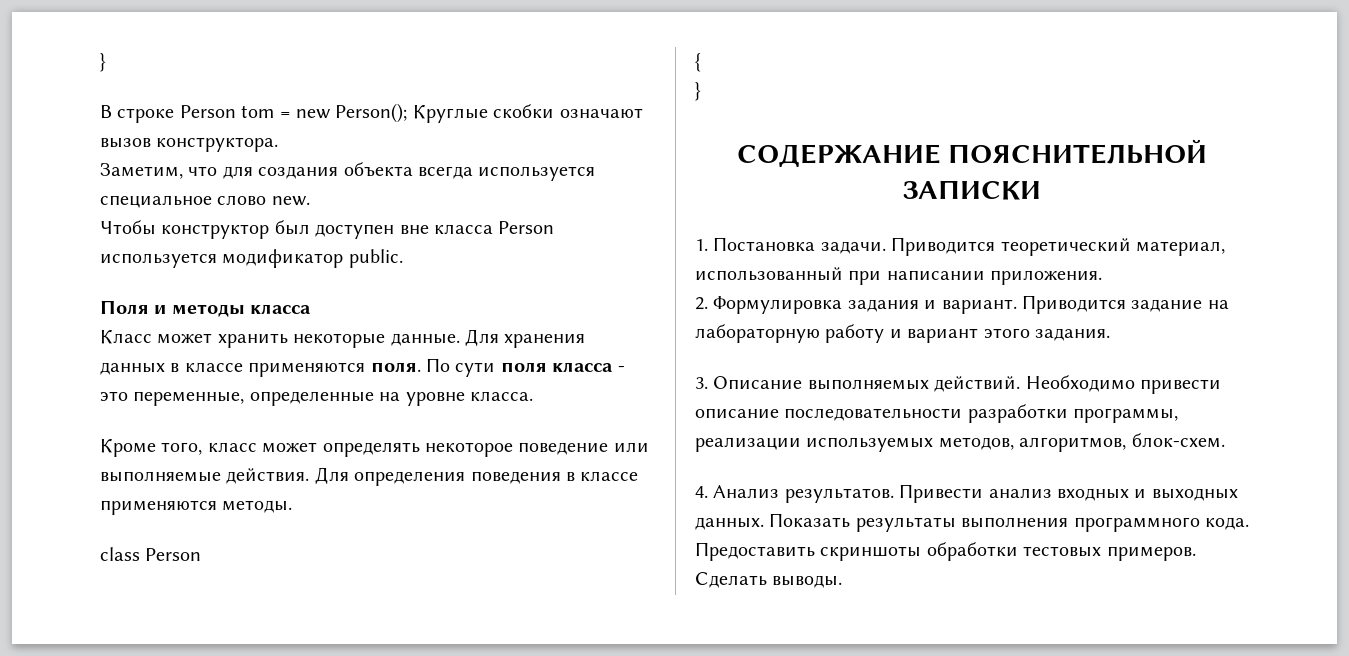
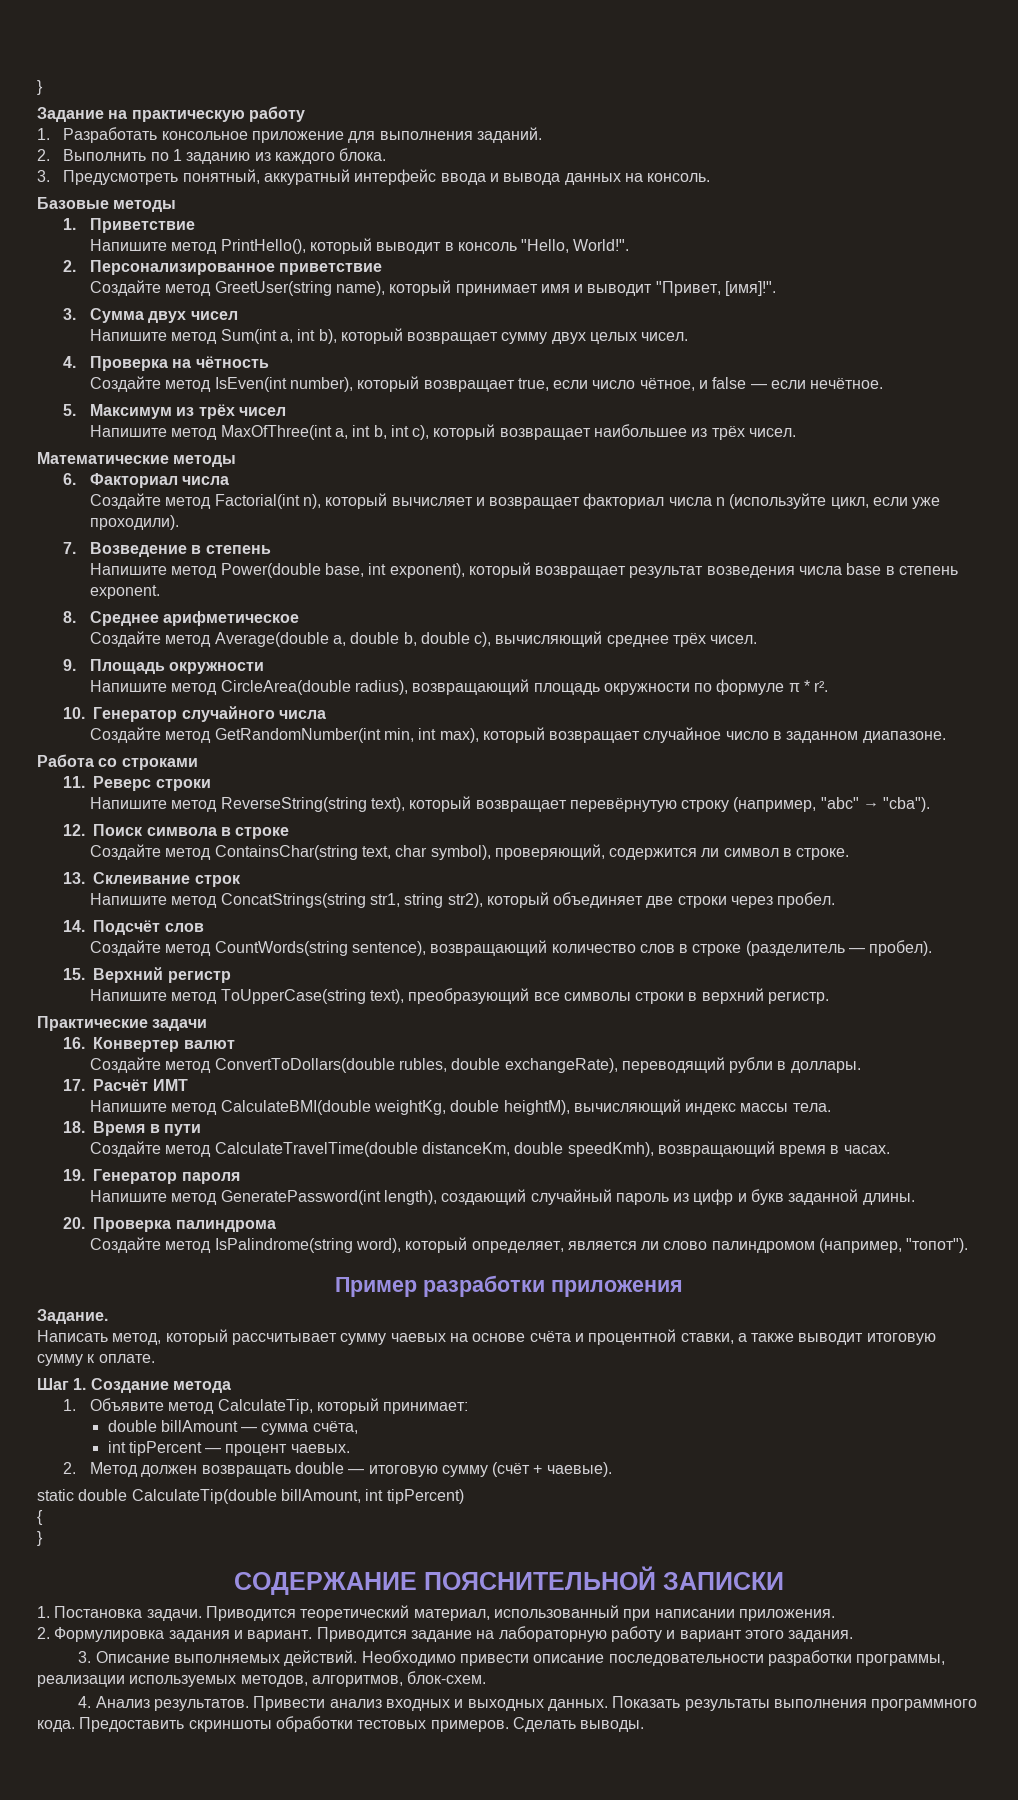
[100,53,106,72] [100,103,643,123] [100,137,279,152] [100,162,596,181] [100,195,310,208] [100,220,555,239] [100,249,403,268] [100,300,312,317] [100,329,586,348] [100,358,625,377] [100,391,533,406] [100,439,649,457] [100,467,639,486] [100,500,293,515] [100,547,202,561] } // В строке Person tom = new Person(); Круглые скобки означают вызов конструктора. // Заметим, что для создания объекта всегда используется специальное слово new. // Чтобы конструктор был доступен вне класса Person используется модификатор public. // Поля и методы класса // Класс может хранить некоторые данные. Для хранения данных в классе применяются поля. По сути поля класса - это переменные, определенные на уровне класса. // Кроме того, класс может определять некоторое поведение или выполняемые действия. Для определения поведения в классе применяются методы. // class Person -> [37,80,43,95] [37,106,305,122] [37,127,543,143] [37,148,387,164] [37,169,711,185] [37,197,177,212] [63,218,195,233] [89,238,630,254] [63,260,383,275] [89,280,777,296] [63,308,238,323] [89,328,689,344] [63,356,269,371] [89,376,884,392] [63,404,286,419] [89,424,797,440] [37,452,237,467] [63,473,230,488] [89,493,941,509] [89,515,179,530] [63,542,271,557] [89,562,959,578] [89,585,160,599] [63,611,300,626] [89,631,758,647] [63,659,265,674] [89,679,829,695] [63,706,327,722] [89,727,946,743] [37,754,198,770] [63,776,211,791] [89,796,931,812] [63,824,290,839] [89,844,850,860] [63,872,241,887] [89,892,836,908] [63,920,204,935] [89,940,933,956] [63,967,231,983] [89,988,830,1004] [37,1016,208,1031] [63,1037,235,1052] [89,1057,861,1073] [63,1079,188,1091] [89,1099,831,1115] [63,1121,202,1136] [89,1141,890,1157] [63,1169,240,1184] [89,1189,915,1205] [63,1217,276,1232] [89,1237,969,1253] [335,1275,683,1297] [37,1309,108,1324] [37,1329,936,1345] [37,1354,155,1366] [37,1378,231,1393] [63,1398,469,1414] [107,1420,358,1435] [107,1441,350,1456] [63,1462,612,1477] [37,1489,464,1504] } // Задание на практическую работу // 1. Разработать консольное приложение для выполнения заданий. // 2. Выполнить по 1 заданию из каждого блока. // 3. Предусмотреть понятный, аккуратный интерфейс ввода и вывода данных на консоль. // Базовые методы // 1. Приветствие // Напишите метод PrintHello(), который выводит в консоль "Hello, World!". // 2. Персонализированное приветствие // Создайте метод GreetUser(string name), который принимает имя и выводит "Привет, [имя]!". // 3. Сумма двух чисел // Напишите метод Sum(int a, int b), который возвращает сумму двух целых чисел. // 4. Проверка на чётность // Создайте метод IsEven(int number), который возвращает true, если число чётное, и false — если нечётное. // 5. Максимум из трёх чисел // Напишите метод MaxOfThree(int a, int b, int c), который возвращает наибольшее из трёх чисел. // Математические методы // 6. Факториал числа // Создайте метод Factorial(int n), который вычисляет и возвращает факториал числа n (используйте цикл, если уже проходили). // 7. Возведение в степень // Напишите метод Power(double base, int exponent), который возвращает результат возведения числа base в степень exponent. // 8. Среднее арифметическое // Создайте метод Average(double a, double b, double c), вычисляющий среднее трёх чисел. // 9. Площадь окружности // Напишите метод CircleArea(double radius), возвращающий площадь окружности по формуле π * r². // 10. Генератор случайного числа // Создайте метод GetRandomNumber(int min, int max), который возвращает случайное число в заданном диапазоне. // Работа со строками // 11. Реверс строки // Напишите метод ReverseString(string text), который возвращает перевёрнутую строку (например, "abc" → "cba"). // 12. Поиск символа в строке // Создайте метод ContainsChar(string text, char symbol), проверяющий, содержится ли символ в строке. // 13. Склеивание строк // Напишите метод ConcatStrings(string str1, string str2), который объединяет две строки через пробел. // 14. Подсчёт слов // Создайте метод CountWords(string sentence), возвращающий количество слов в строке (разделитель — пробел). // 15. Верхний регистр // Напишите метод ToUpperCase(string text), преобразующий все символы строки в верхний регистр. // Практические задачи // 16. Конвертер валют // Создайте метод ConvertToDollars(double rubles, double exchangeRate), переводящий рубли в доллары. // 17. Расчёт ИМТ // Напишите метод CalculateBMI(double weightKg, double heightM), вычисляющий индекс массы тела. // 18. Время в пути // Создайте метод CalculateTravelTime(double distanceKm, double speedKmh), возвращающий время в часах. // 19. Генератор пароля // Напишите метод GeneratePassword(int length), создающий случайный пароль из цифр и букв заданной длины. // 20. Проверка палиндрома // Создайте метод IsPalindrome(string word), который определяет, является ли слово палиндромом (например, "топот"). // Пример разработки приложения // Задание. // Написать метод, который рассчитывает сумму чаевых на основе счёта и процентной ставки, а также выводит итоговую сумму к оплате. // Шаг 1. Создание метода // 1. Объявите метод CalculateTip, который принимает: // double billAmount — сумма счёта, // int tipPercent — процент чаевых. // 2. Метод должен возвращать double — итоговую сумму (счёт + чаевые). // static double CalculateTip(double billAmount, int tipPercent)

